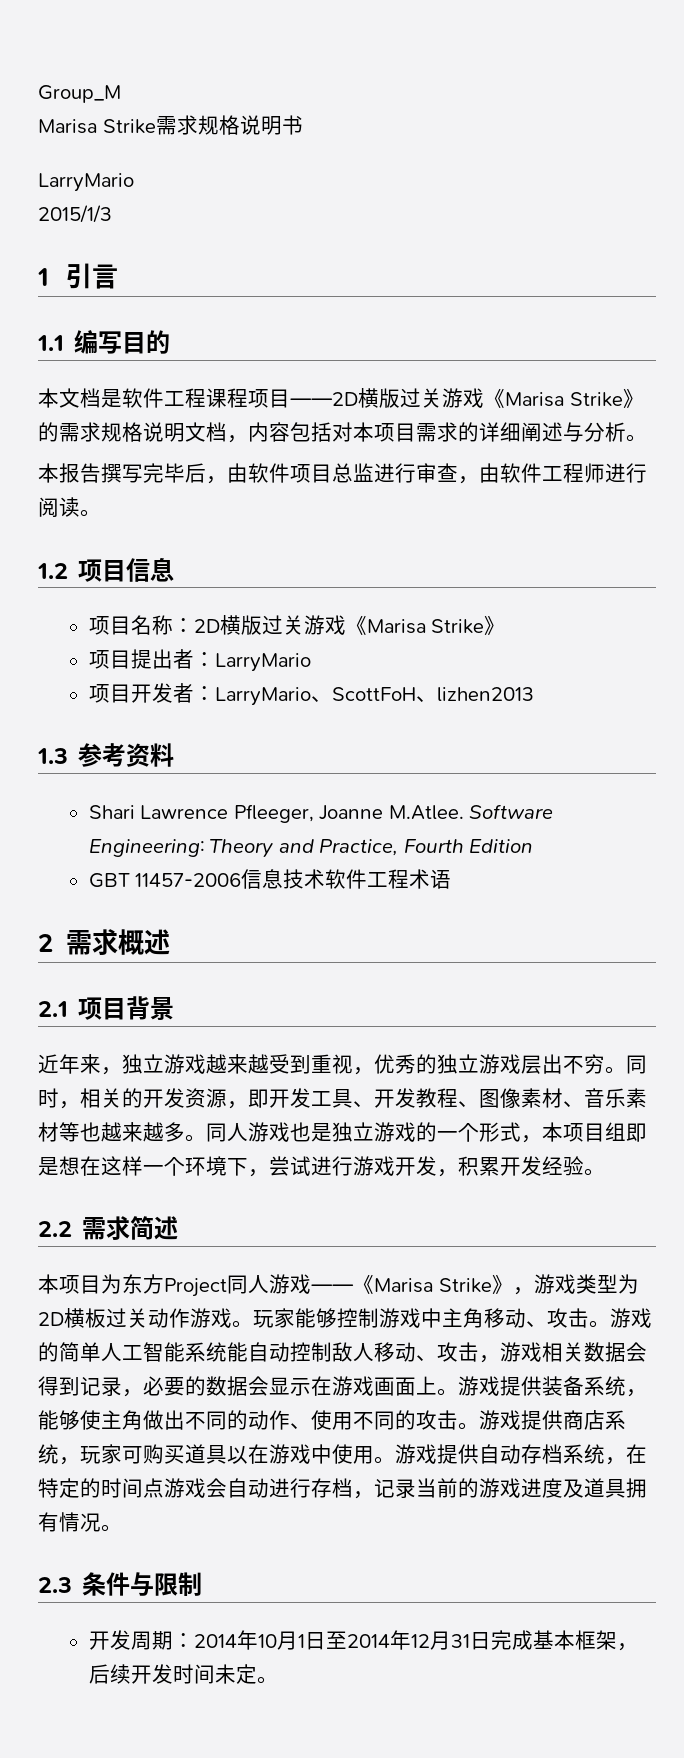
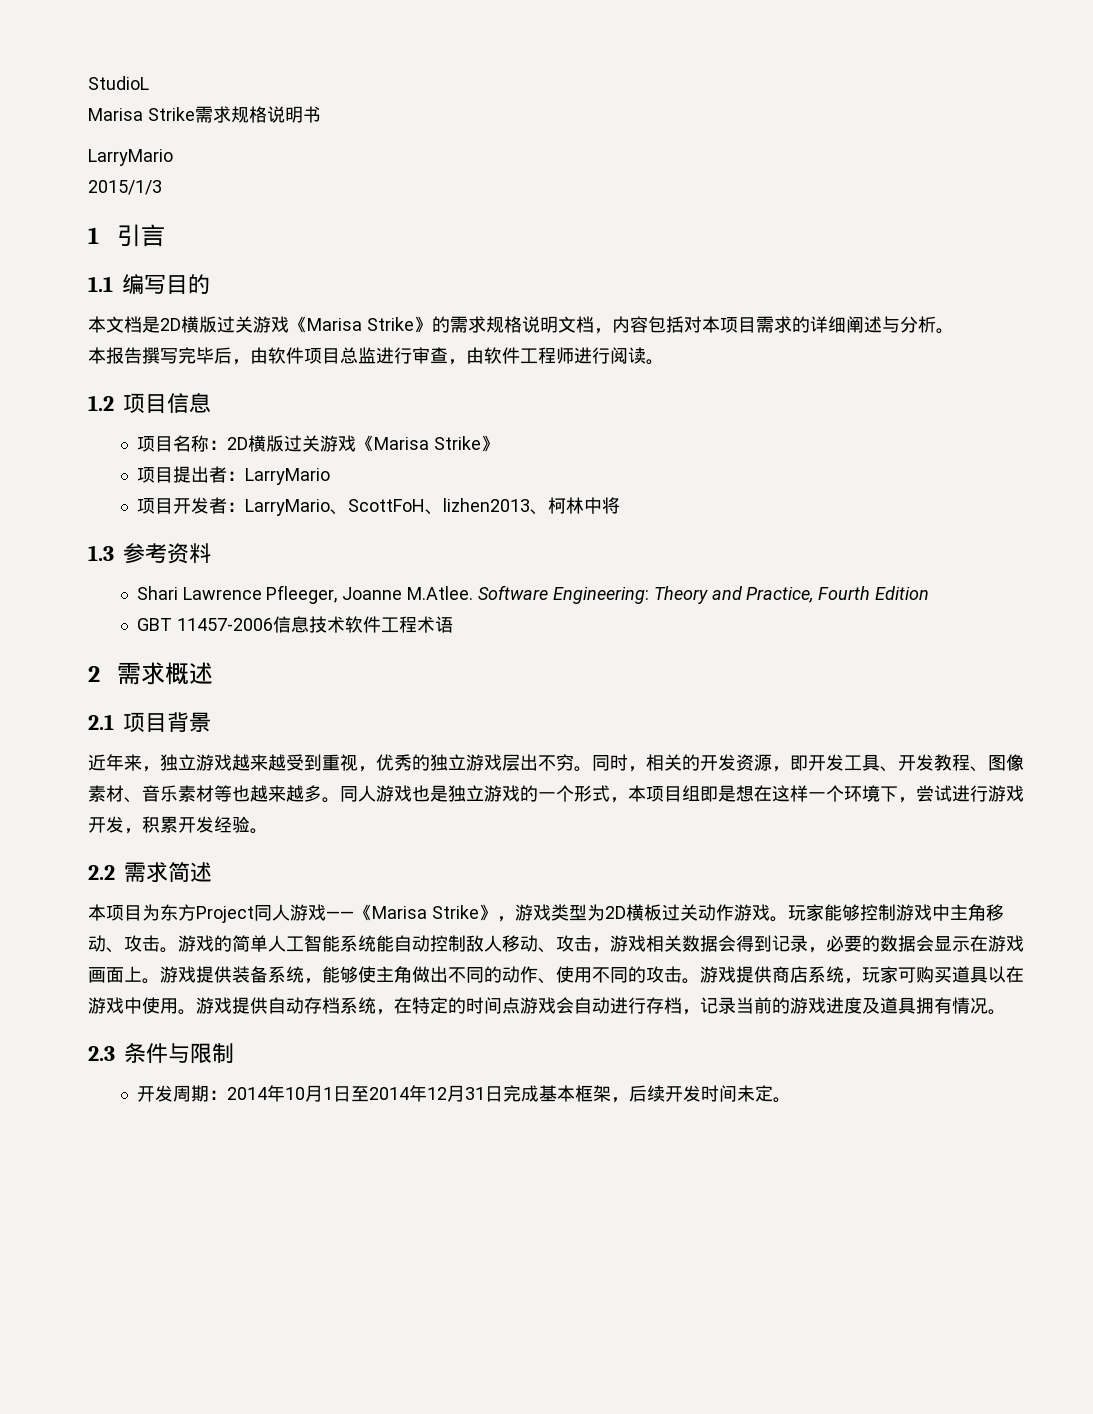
[38,85,121,103] Group_M -> [88,76,149,90] StudioL
[122,388,358,408] 软件工程课程项目——2D -> [160,318,181,331] 2D
(534, 694) none -> [529,497,620,515] 、柯林中将

